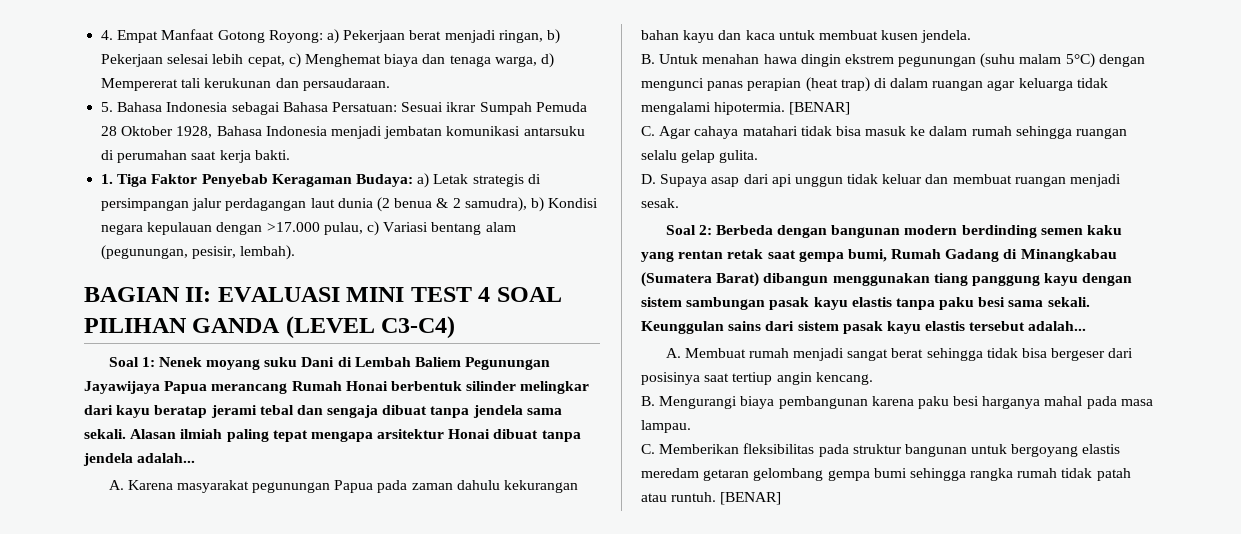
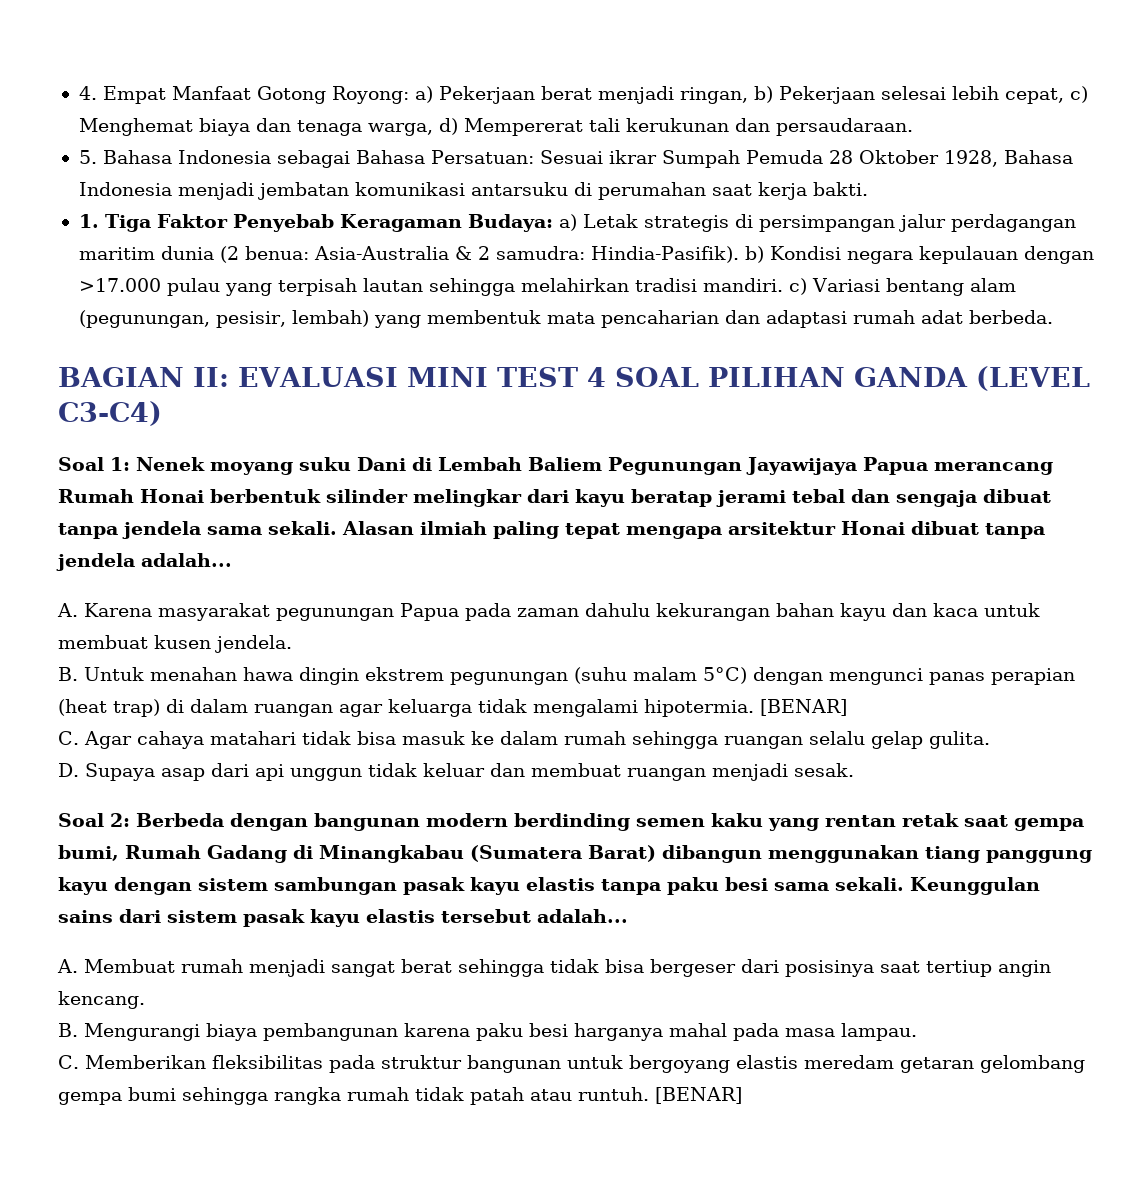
[310,198,335,208] laut -> [78,247,155,260] maritim
[394,197,527,212] benua & 2 samudra), -> [244,246,739,263] benua: Asia-Australia & 2 samudra: Hindia-Pasifik).
[323,222,363,235] pulau, -> [166,278,783,296] pulau yang terpisah lautan sehingga melahirkan tradisi mandiri.
[240,245,296,260] lembah). -> [291,310,1053,328] lembah) yang membentuk mata pencaharian dan adaptasi rumah adat berbeda.

